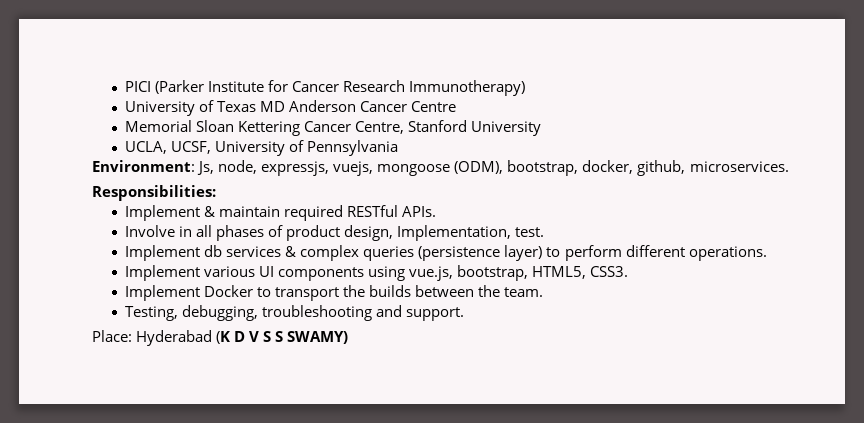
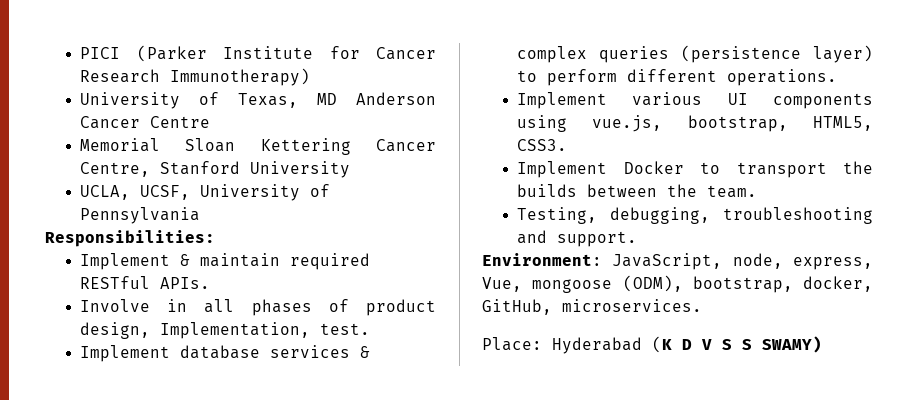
[217,101,257,112] Texas -> [238,93,299,108] Texas,
[92,160,789,176] // Environment: Js, node, expressjs, vuejs, mongoose (ODM), bootstrap, docker, github, microservices. -> (201, 215) none
[204,245,223,257] db -> [180,345,261,359] database
(465, 314) none -> [482,253,873,270] [482,275,873,293] [482,299,702,315] // Environment: JavaScript, node, express, Vue, mongoose (ODM), bootstrap, docker, GitHub, microservices.

